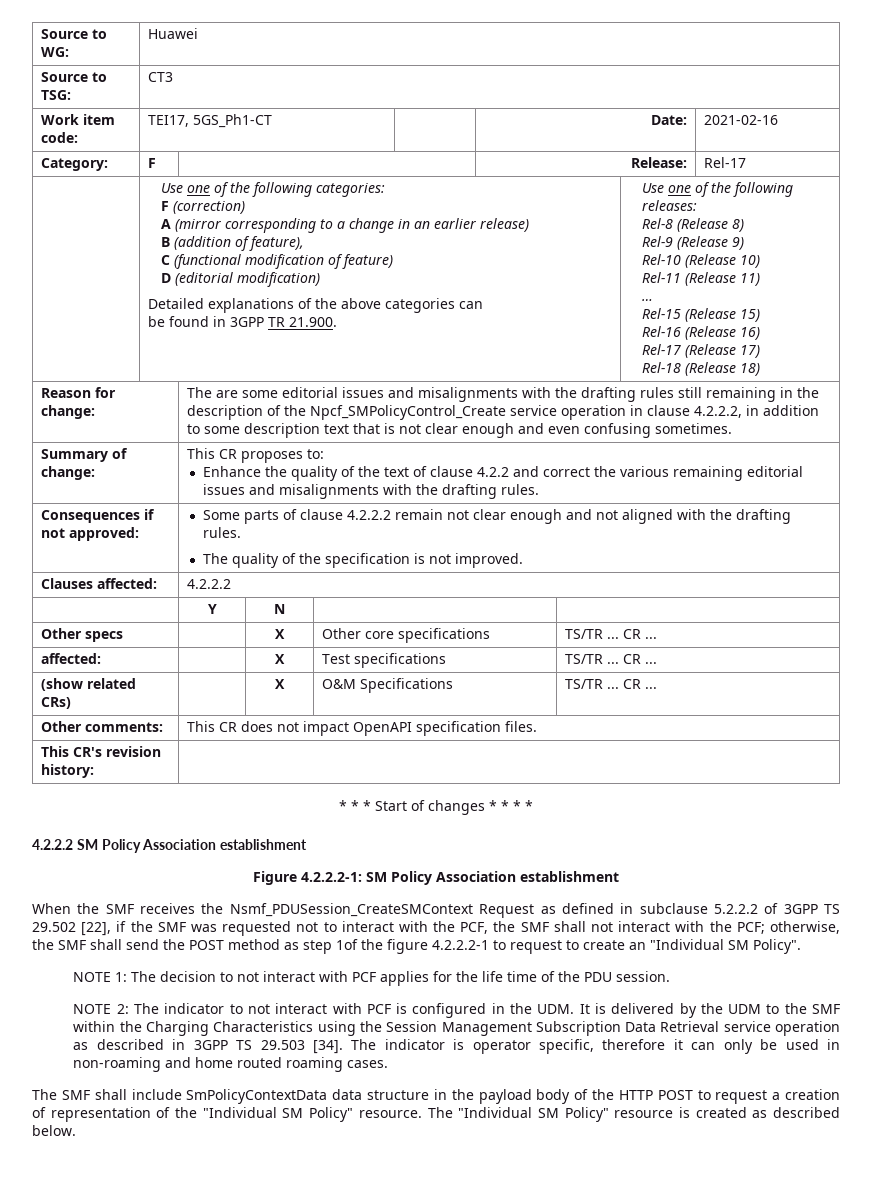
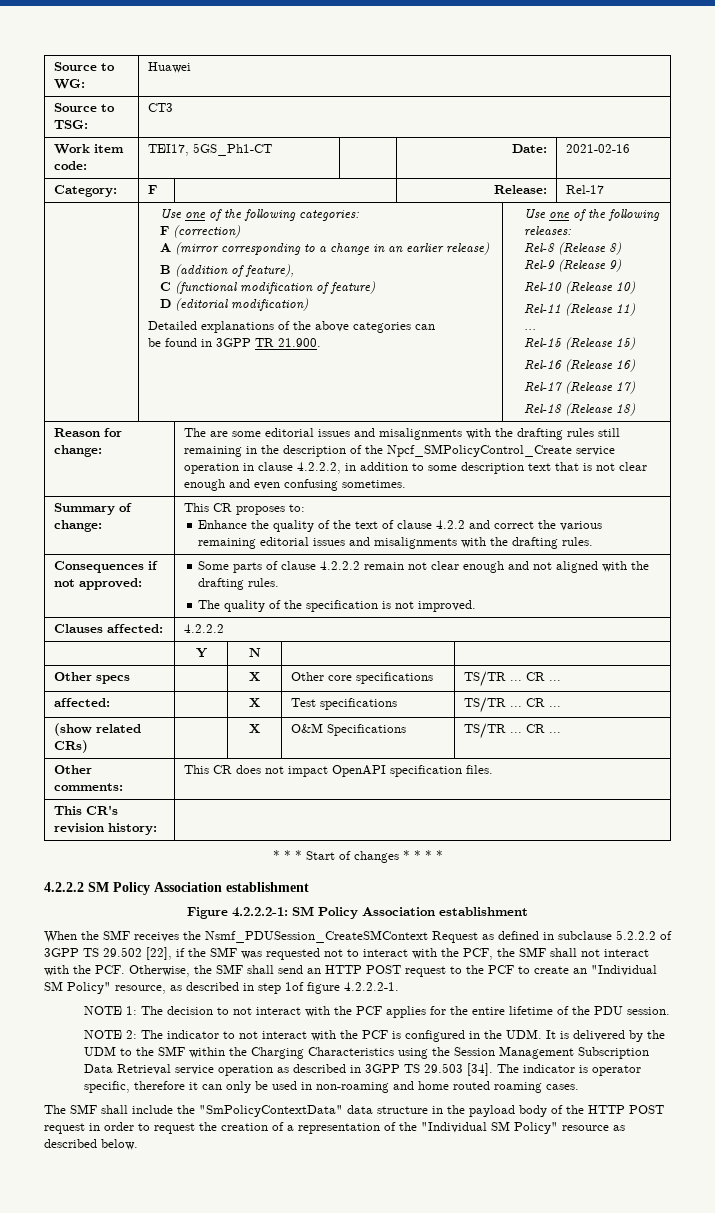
[736,921,840,934] PCF; otherwise, -> [95,965,190,977] PCF. Otherwise,
[163,939,562,954] the POST method as step 1of the figure 4.2.2.2-1 to request -> [307,965,514,977] an HTTP POST request to the PCF
[753,939,801,954] Policy". -> [67,982,399,994] Policy" resource, as described in step 1of figure 4.2.2.2-1.
(349, 976) none -> [334,1006,353,1015] the
[482,971,538,982] life time -> [472,1006,554,1015] entire lifetime
(362, 1008) none -> [340,1030,359,1039] the
[186,1089,328,1104] SmPolicyContextData -> [177,1105,343,1117] the "SmPolicyContextData"
[697,1090,781,1104] to request a -> [44,1122,217,1134] request in order to request the
(46, 1112) none -> [287,1125,294,1131] a
[358,1107,747,1122] resource. The "Individual SM Policy" resource is created -> [562,1125,609,1131] resource

